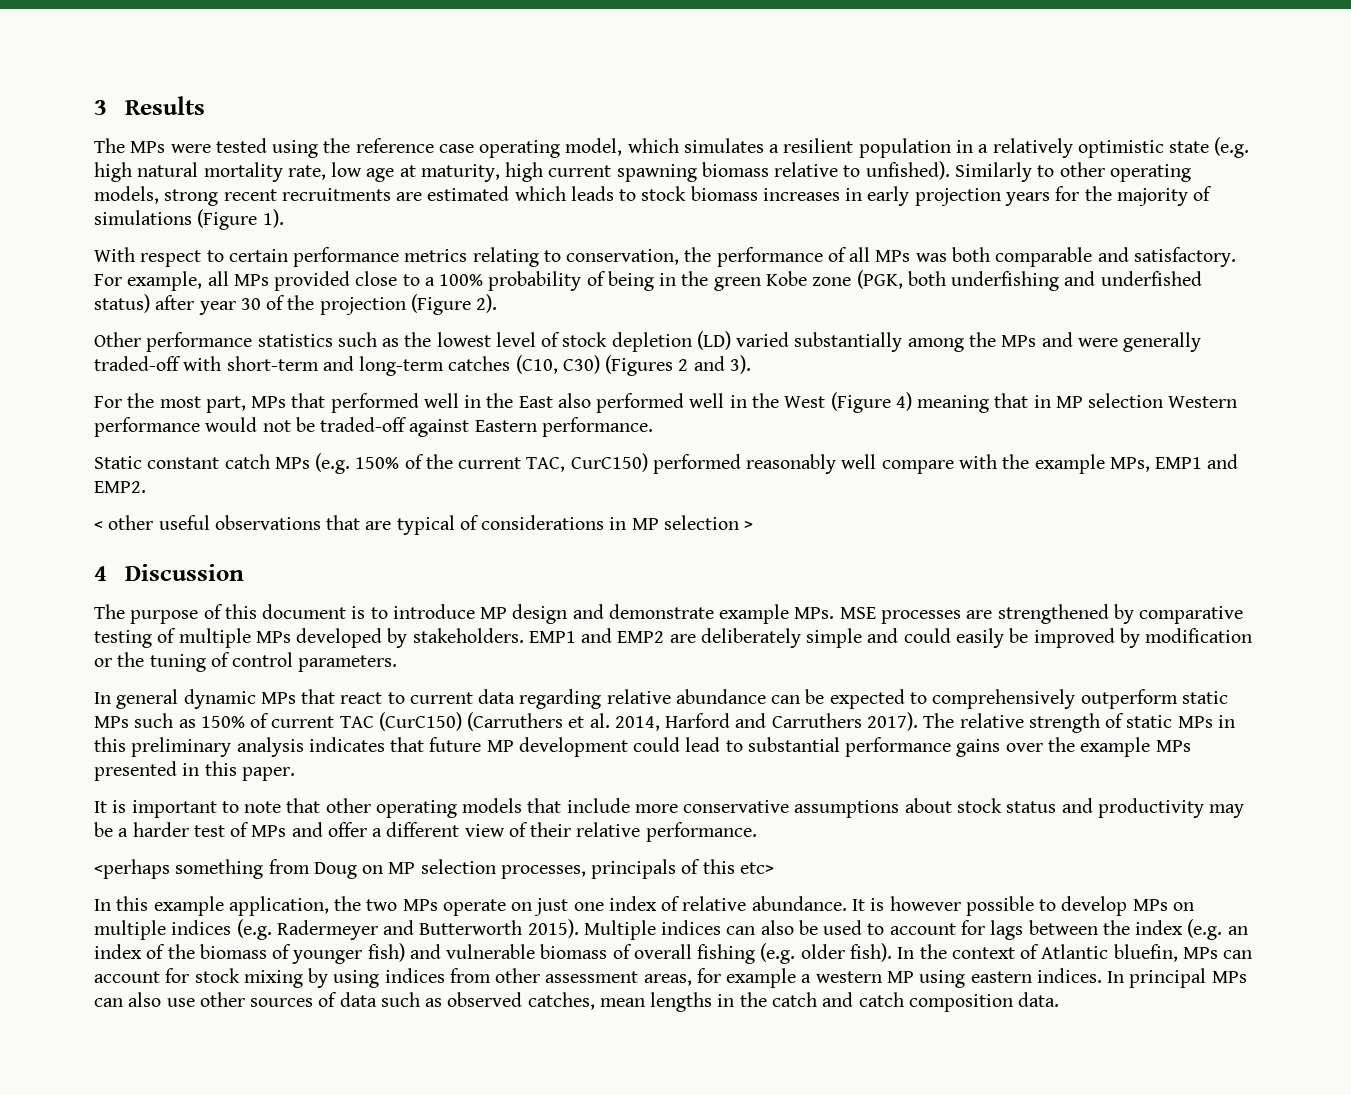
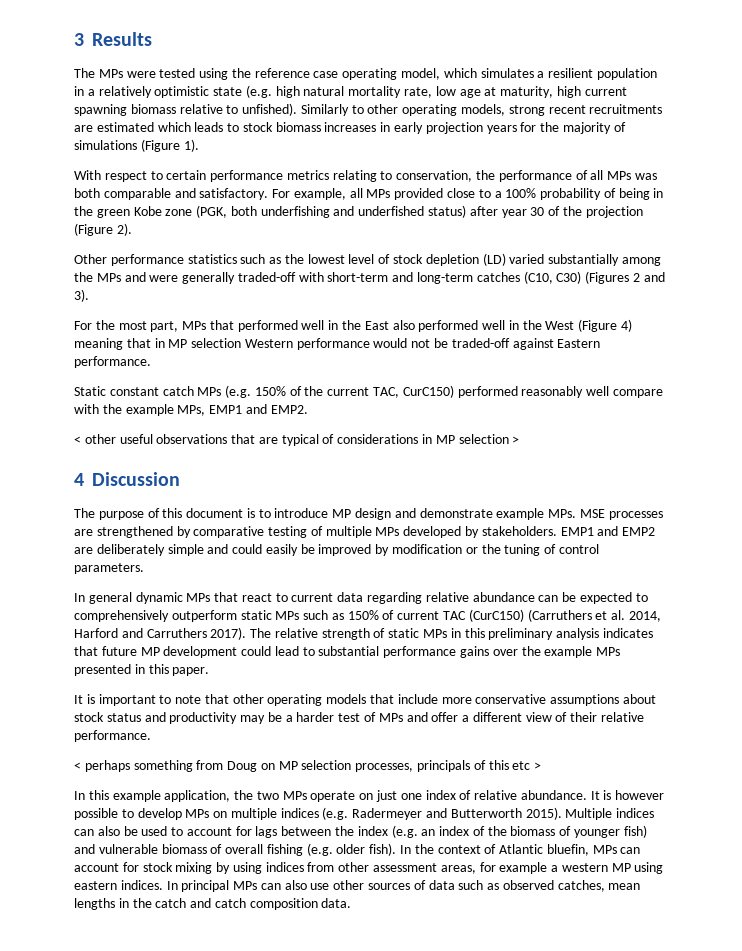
[94,859,170,879] <perhaps -> [74,760,130,772] < perhaps
[739,862,774,874] etc> -> [512,761,542,770] etc >

